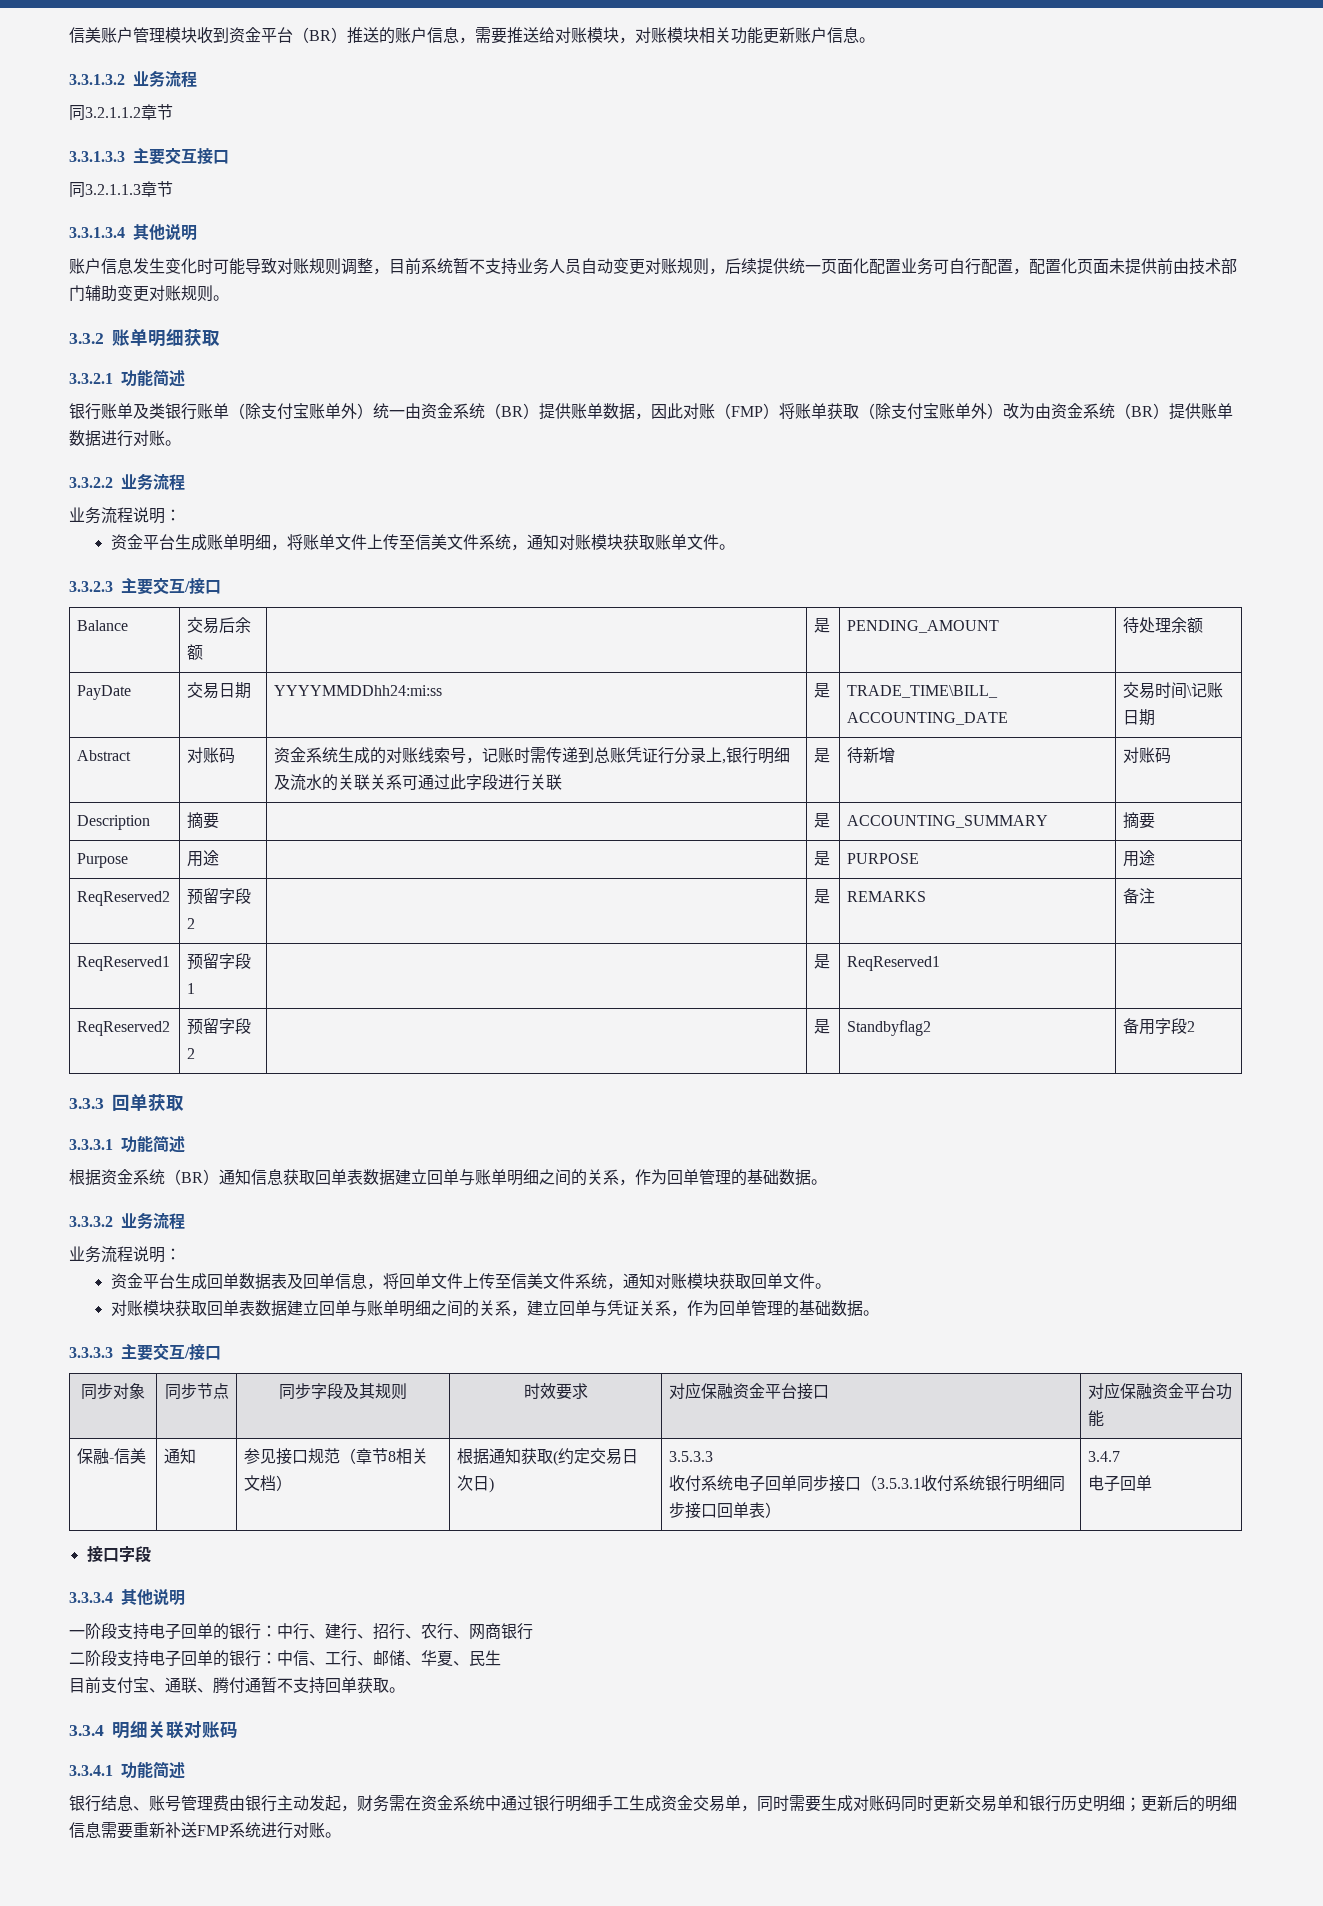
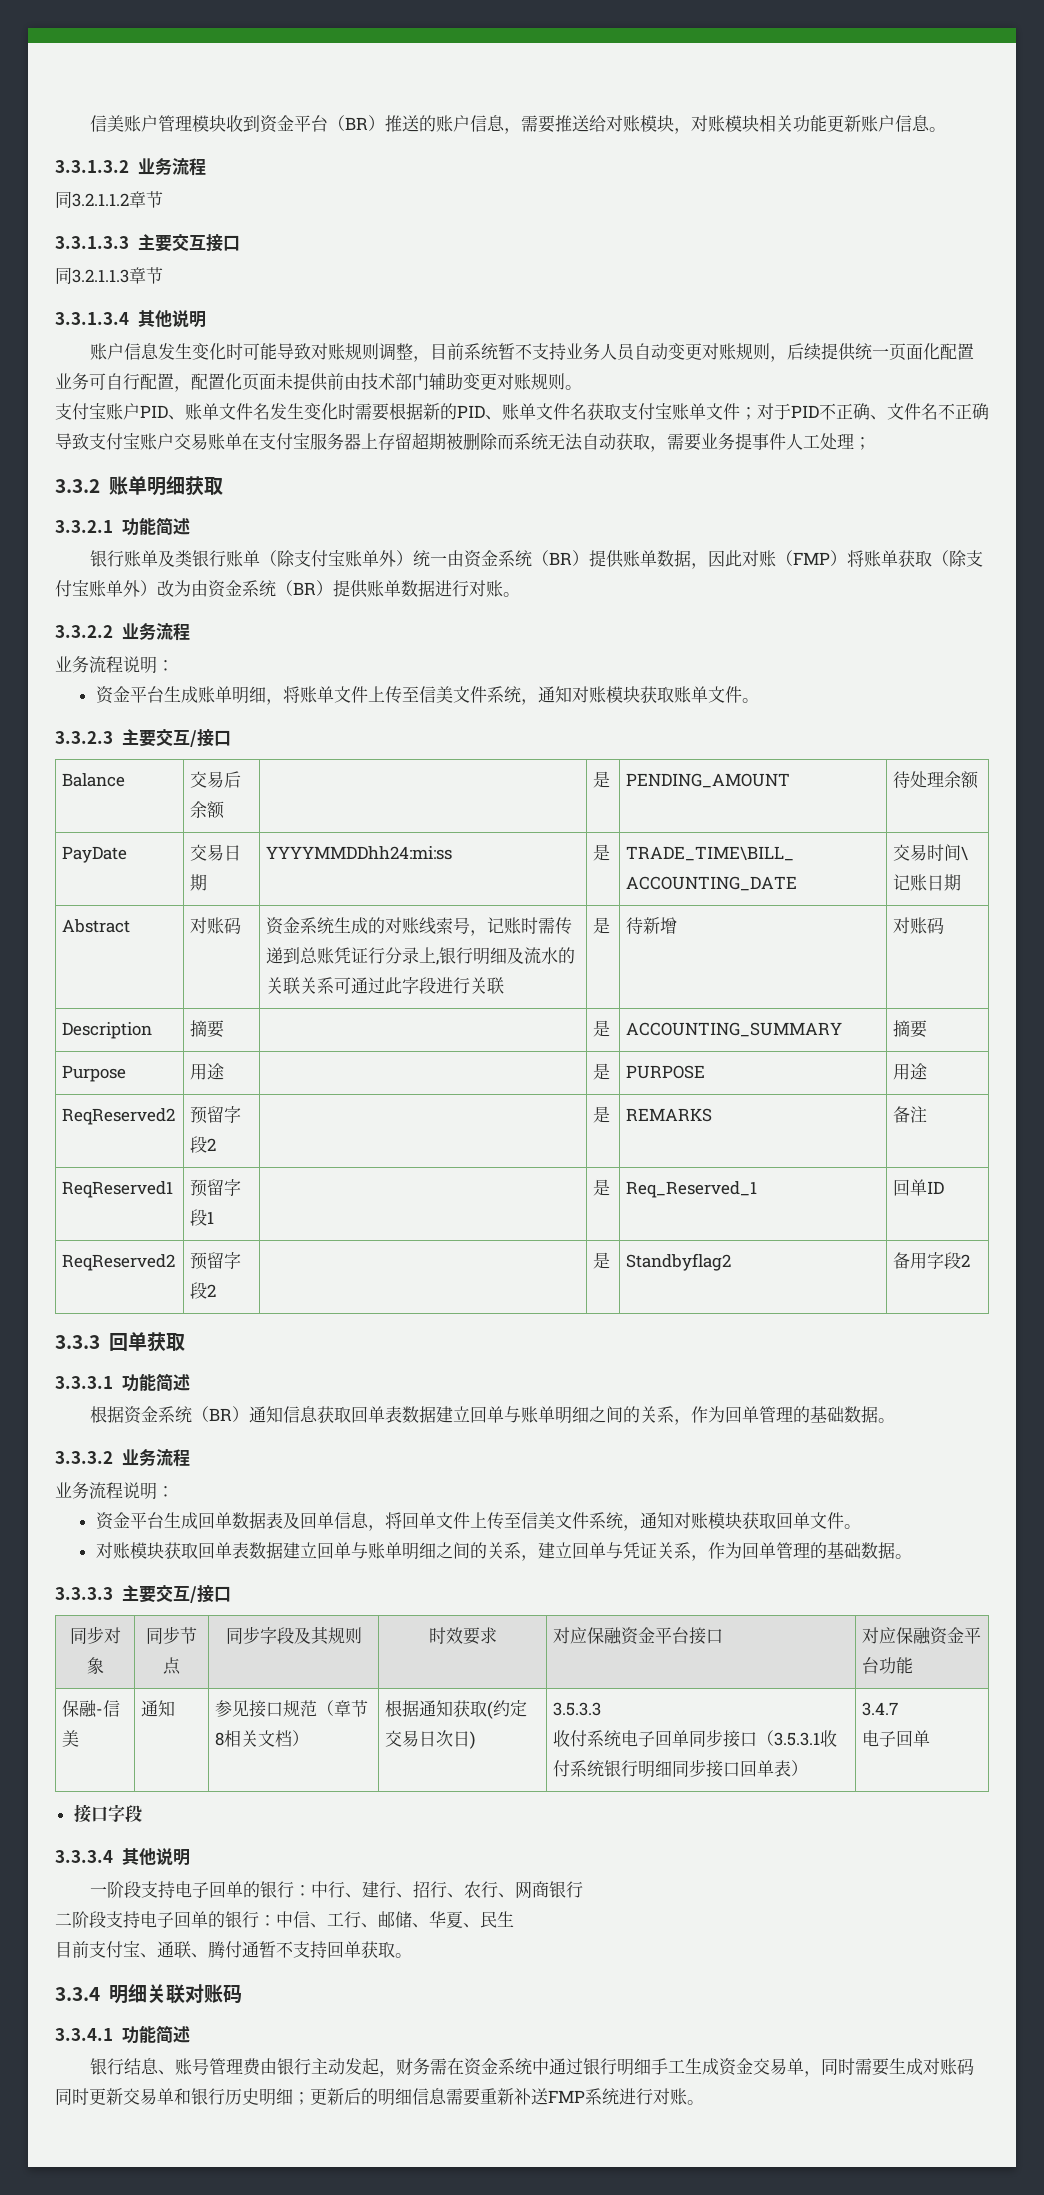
(229, 298) none -> [55,403,989,421] [55,432,871,452] // 支付宝账户PID、账单文件名发生变化时需要根据新的PID、账单文件名获取支付宝账单文件；对于PID不正确、文件名不正确导致支付宝账户交易账单在支付宝服务器上存留超期被删除而系统无法自动获取，需要业务提事件人工处理；
[847,956,941,971] ReqReserved1 | -> [626,1181,758,1198] [893,1179,945,1196] Req_Reserved_1 | 回单ID

